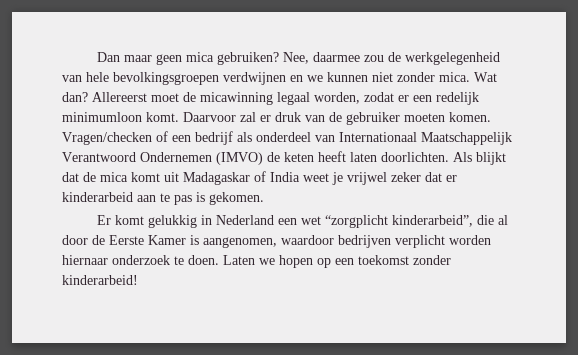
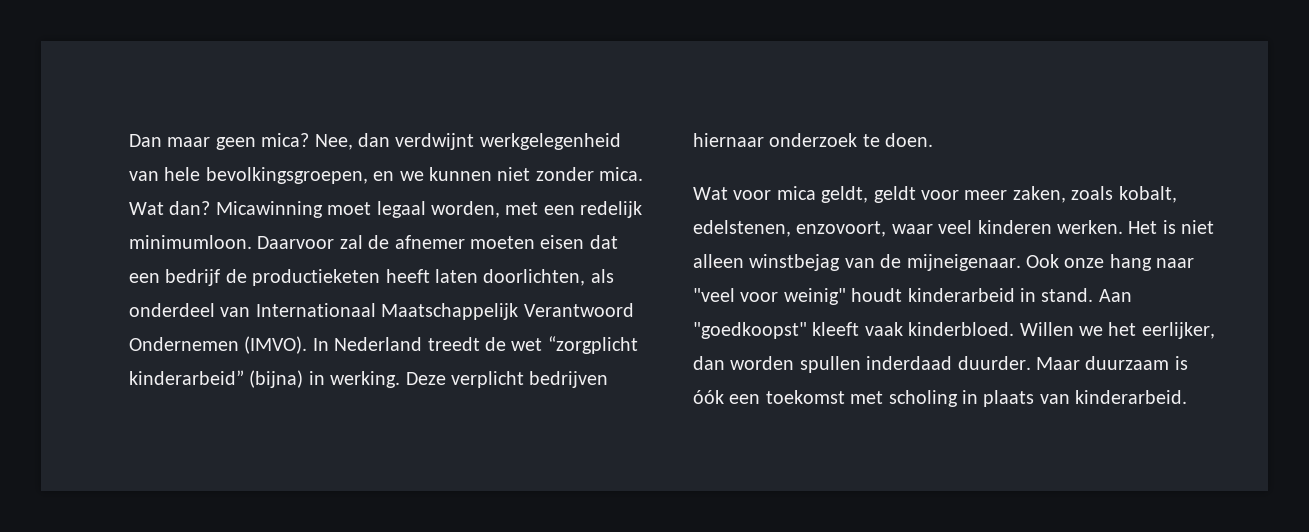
[186,52,402,65] mica gebruiken? Nee, daarmee zou de -> [261,133,475,150] mica? Nee, dan verdwijnt
[113,72,286,85] bevolkingsgroepen verdwijnen -> [205,167,368,184] bevolkingsgroepen,
[92,92,479,105] [62,112,491,125] [62,131,233,145] Allereerst moet de micawinning legaal worden, zodat er een redelijk minimumloon komt. Daarvoor zal er druk van de gebruiker moeten komen. Vragen/checken of een bedrijf -> [215,201,643,218] [129,235,618,249] [129,269,586,286] Micawinning moet legaal worden, met een redelijk minimumloon. Daarvoor zal de afnemer moeten eisen dat een bedrijf de productieketen heeft laten doorlichten,
[216,151,506,165] [62,171,457,185] [62,192,264,205] [97,215,509,228] [62,235,491,248] [62,255,451,268] [62,275,138,285] (IMVO) de keten heeft laten doorlichten. Als blijkt dat de mica komt uit Madagaskar of India weet je vrijwel zeker dat er kinderarbeid aan te pas is gekomen. // Er komt gelukkig in Nederland een wet “zorgplicht kinderarbeid”, die al door de Eerste Kamer is aangenomen, waardoor bedrijven verplicht worden hiernaar onderzoek te doen. Laten we hopen op een toekomst zonder kinderarbeid! -> [244,336,638,354] [129,370,609,388] [693,133,934,147] [693,186,1177,203] [693,220,1215,237] [693,254,1195,271] [693,288,1132,305] [693,322,1215,339] [693,356,1188,373] [693,390,1188,407] (IMVO). In Nederland treedt de wet “zorgplicht kinderarbeid” (bijna) in werking. Deze verplicht bedrijven hiernaar onderzoek te doen. // Wat voor mica geldt, geldt voor meer zaken, zoals kobalt, edelstenen, enzovoort, waar veel kinderen werken. Het is niet alleen winstbejag van de mijneigenaar. Ook onze hang naar "veel voor weinig" houdt kinderarbeid in stand. Aan "goedkoopst" kleeft vaak kinderbloed. Willen we het eerlijker, dan worden spullen inderdaad duurder. Maar duurzaam is óók een toekomst met scholing in plaats van kinderarbeid.

